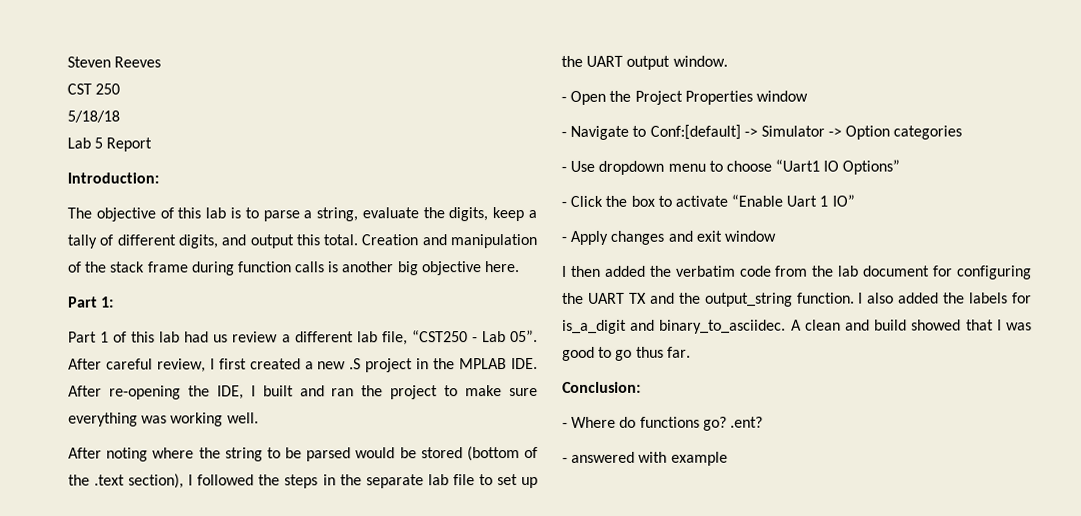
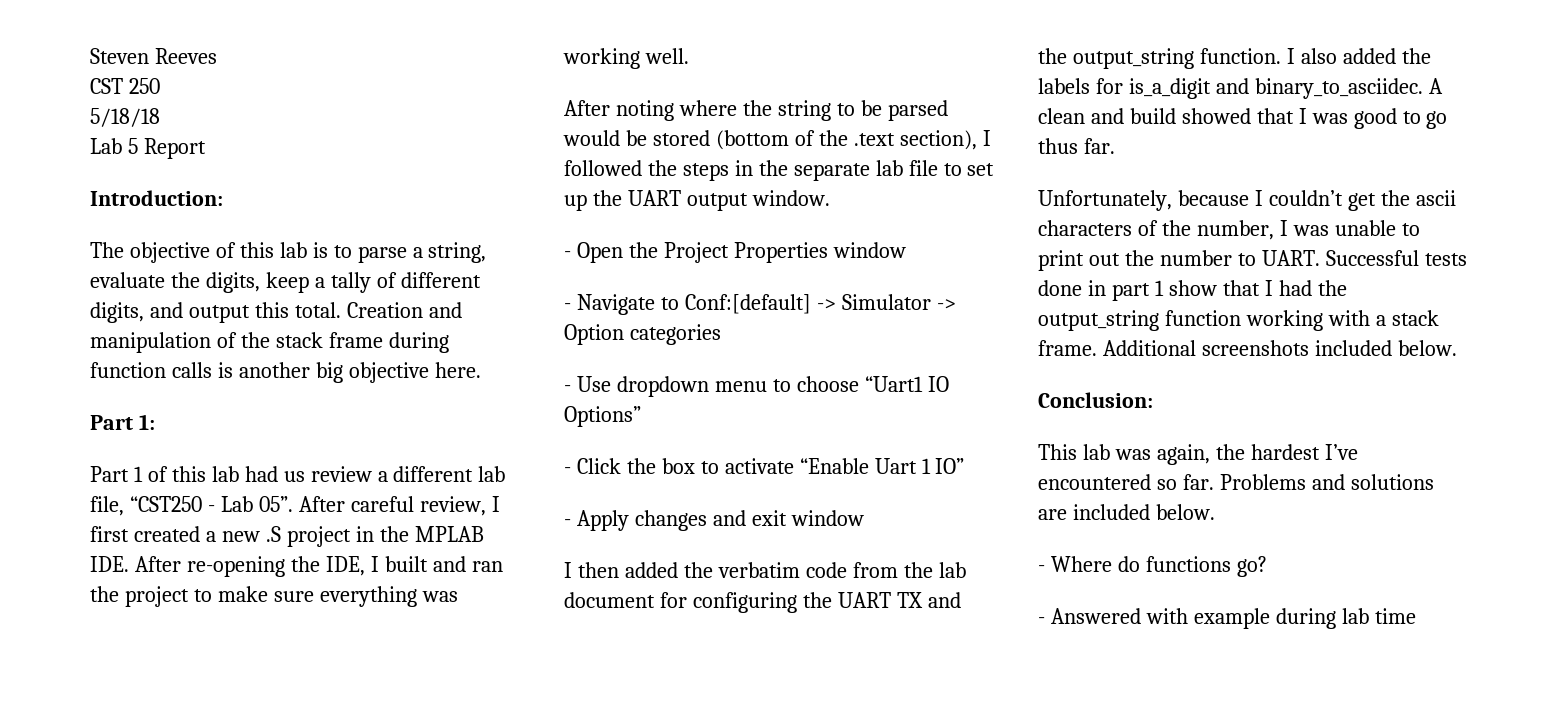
[562,381,641,393] Conclusion: -> [1038,190,1456,211] [1038,220,1420,240] [1038,250,1467,271] [1038,280,1347,301] [1038,310,1439,331] [1038,340,1457,356] [1038,392,1153,408] [1038,444,1358,465] [1038,474,1434,490] [1038,504,1215,520] Unfortunately, because I couldn’t get the ascii characters of the number, I was unable to print out the number to UART. Successful tests done in part 1 show that I had the output_string function working with a stack frame. Additional screenshots included below. // Conclusion: // This lab was again, the hardest I’ve encountered so far. Problems and solutions are included below.
[729,416,763,428] [562,451,636,463] .ent? // - answered -> [1038,608,1141,624] // - Answered
(728, 458) none -> [1275,608,1416,629] during lab time

